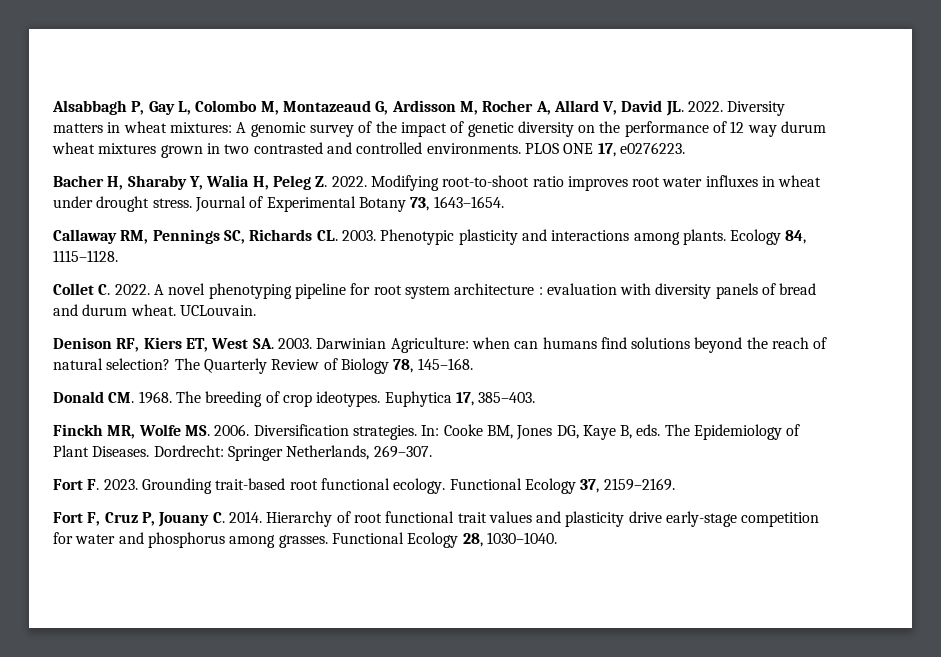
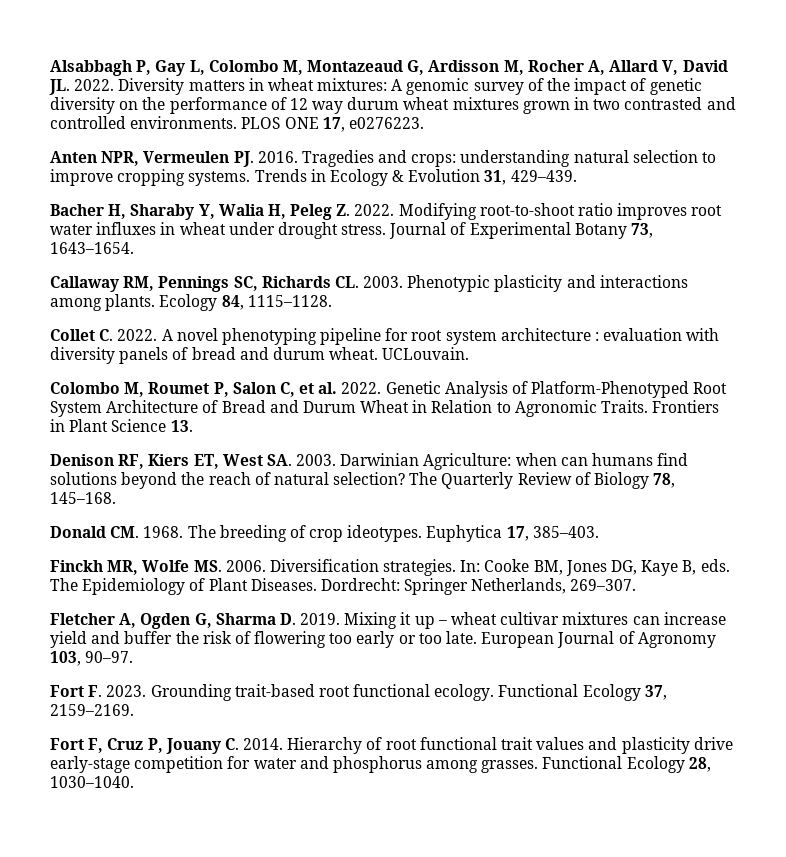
(685, 148) none -> [50,150,717,167] [50,169,577,186] // Anten NPR, Vermeulen PJ. 2016. Tragedies and crops: understanding natural selection to improve cropping systems. Trends in Ecology & Evolution 31, 429–439.
(256, 310) none -> [50,381,728,398] [50,400,720,417] [50,419,193,432] // Colombo M, Roumet P, Salon C, et al. 2022. Genetic Analysis of Platform-Phenotyped Root System Architecture of Bread and Durum Wheat in Relation to Agronomic Traits. Frontiers in Plant Science 13.
(432, 451) none -> [50,612,726,629] [50,631,716,648] [50,651,134,666] // Fletcher A, Ogden G, Sharma D. 2019. Mixing it up – wheat cultivar mixtures can increase yield and buffer the risk of flowering too early or too late. European Journal of Agronomy 103, 90–97.

